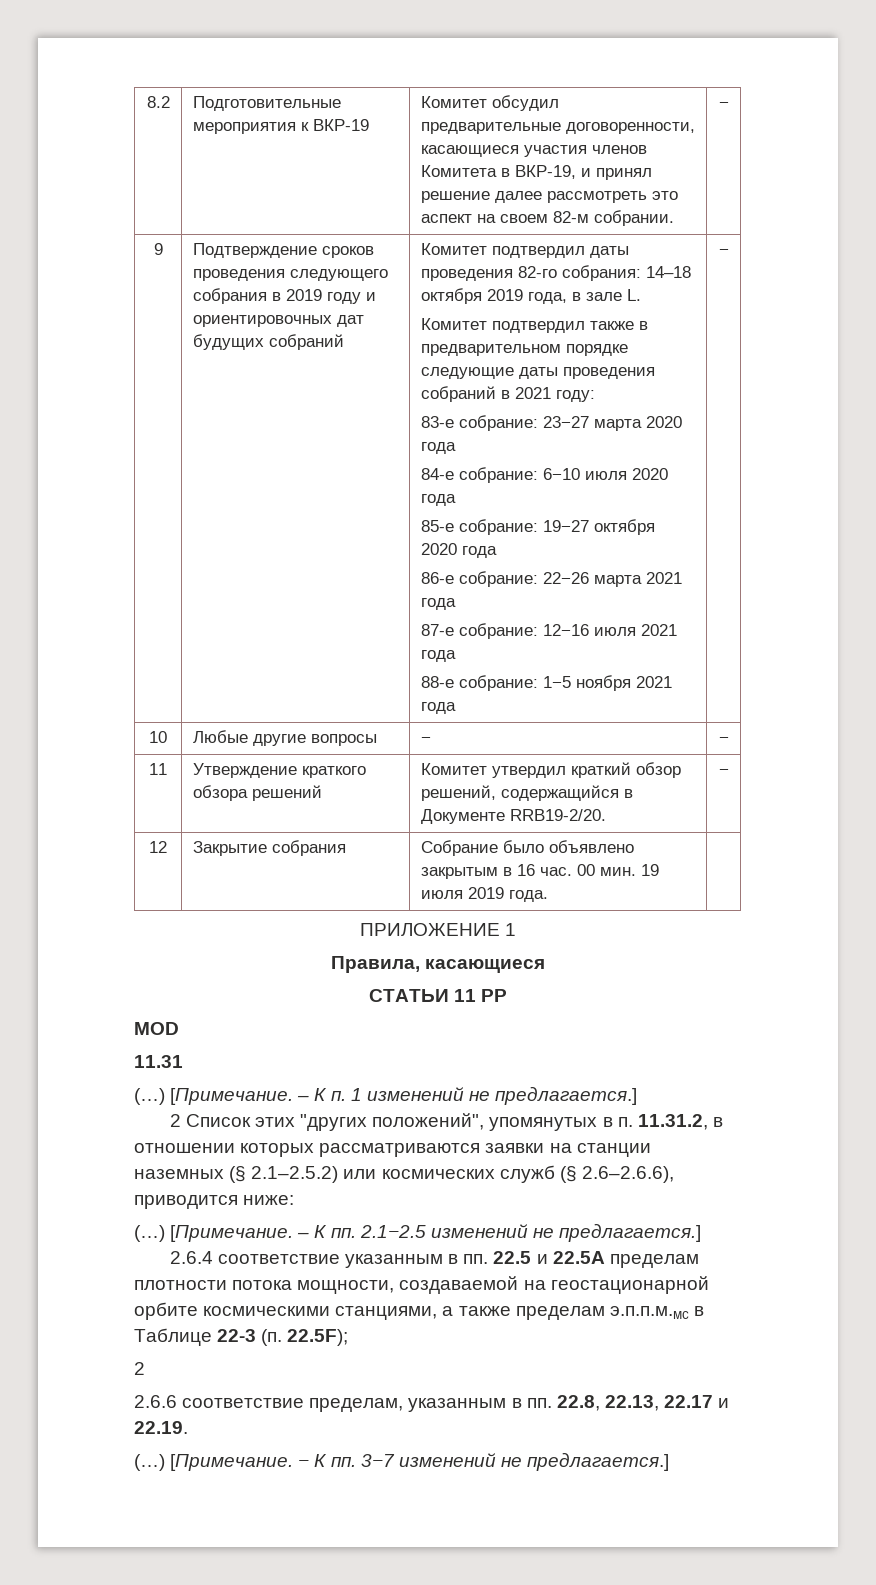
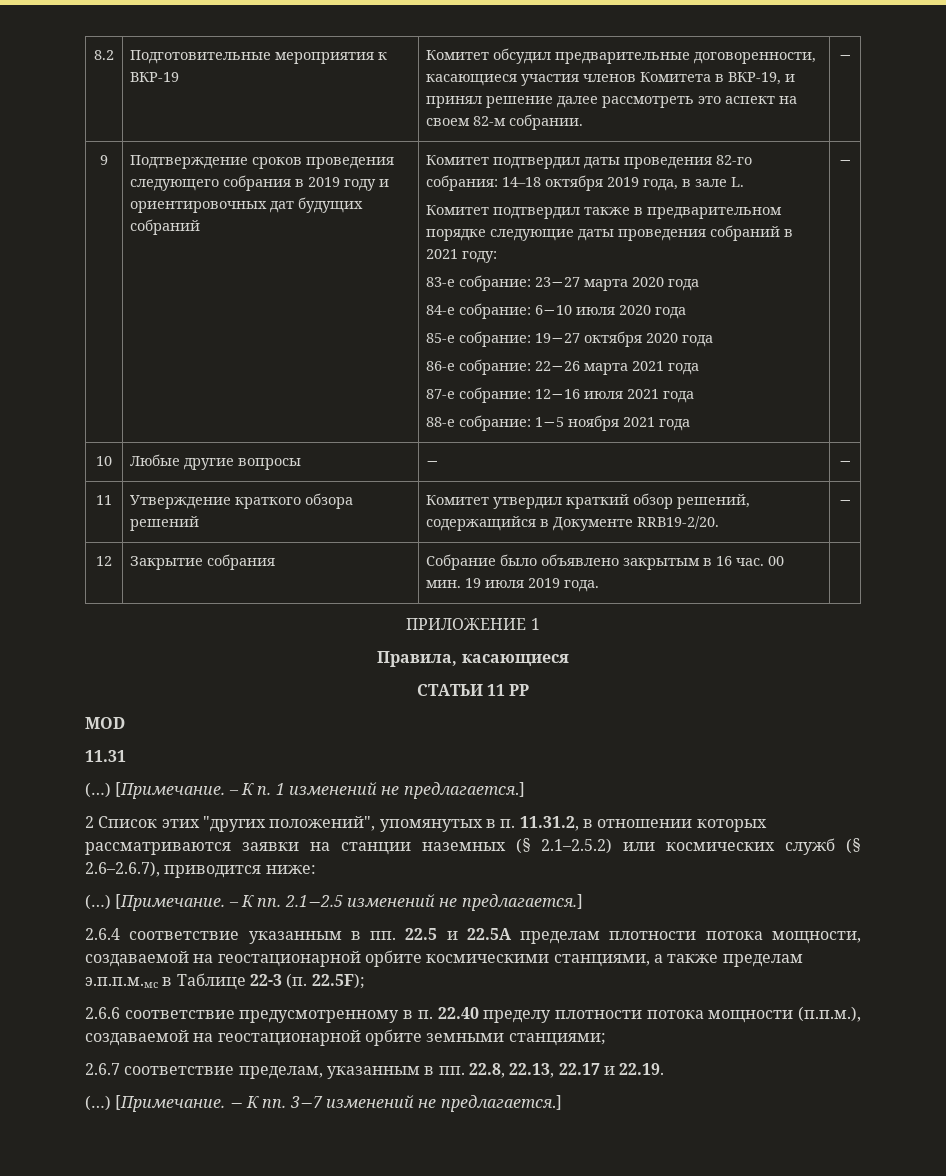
[581,1166,674,1183] 2.6–2.6.6), -> [85,861,160,877] 2.6–2.6.7),
[134,1362,145,1375] [134,1395,177,1408] 2 // 2.6.6 -> [85,1006,862,1023] [85,1029,606,1046] [85,1063,120,1075] 2.6.6 соответствие предусмотренному в п. 22.40 пределу плотности потока мощности (п.п.м.), создаваемой на геостационарной орбите земными станциями; // 2.6.7

